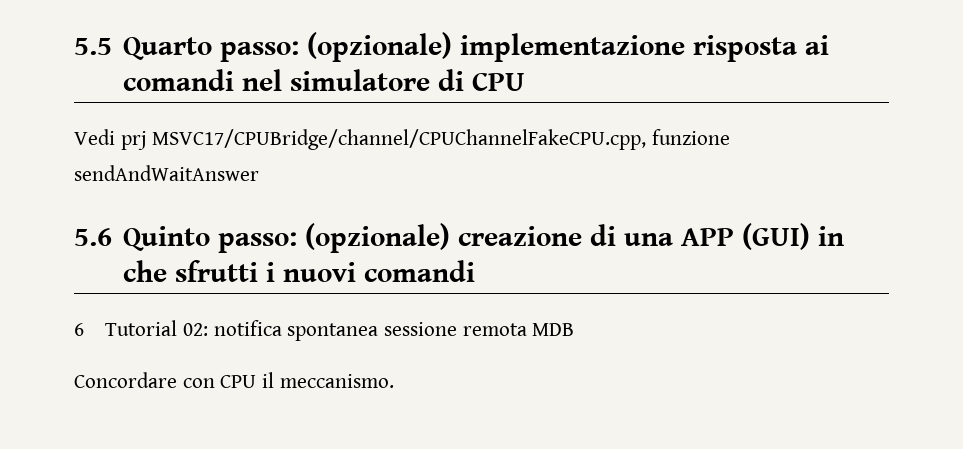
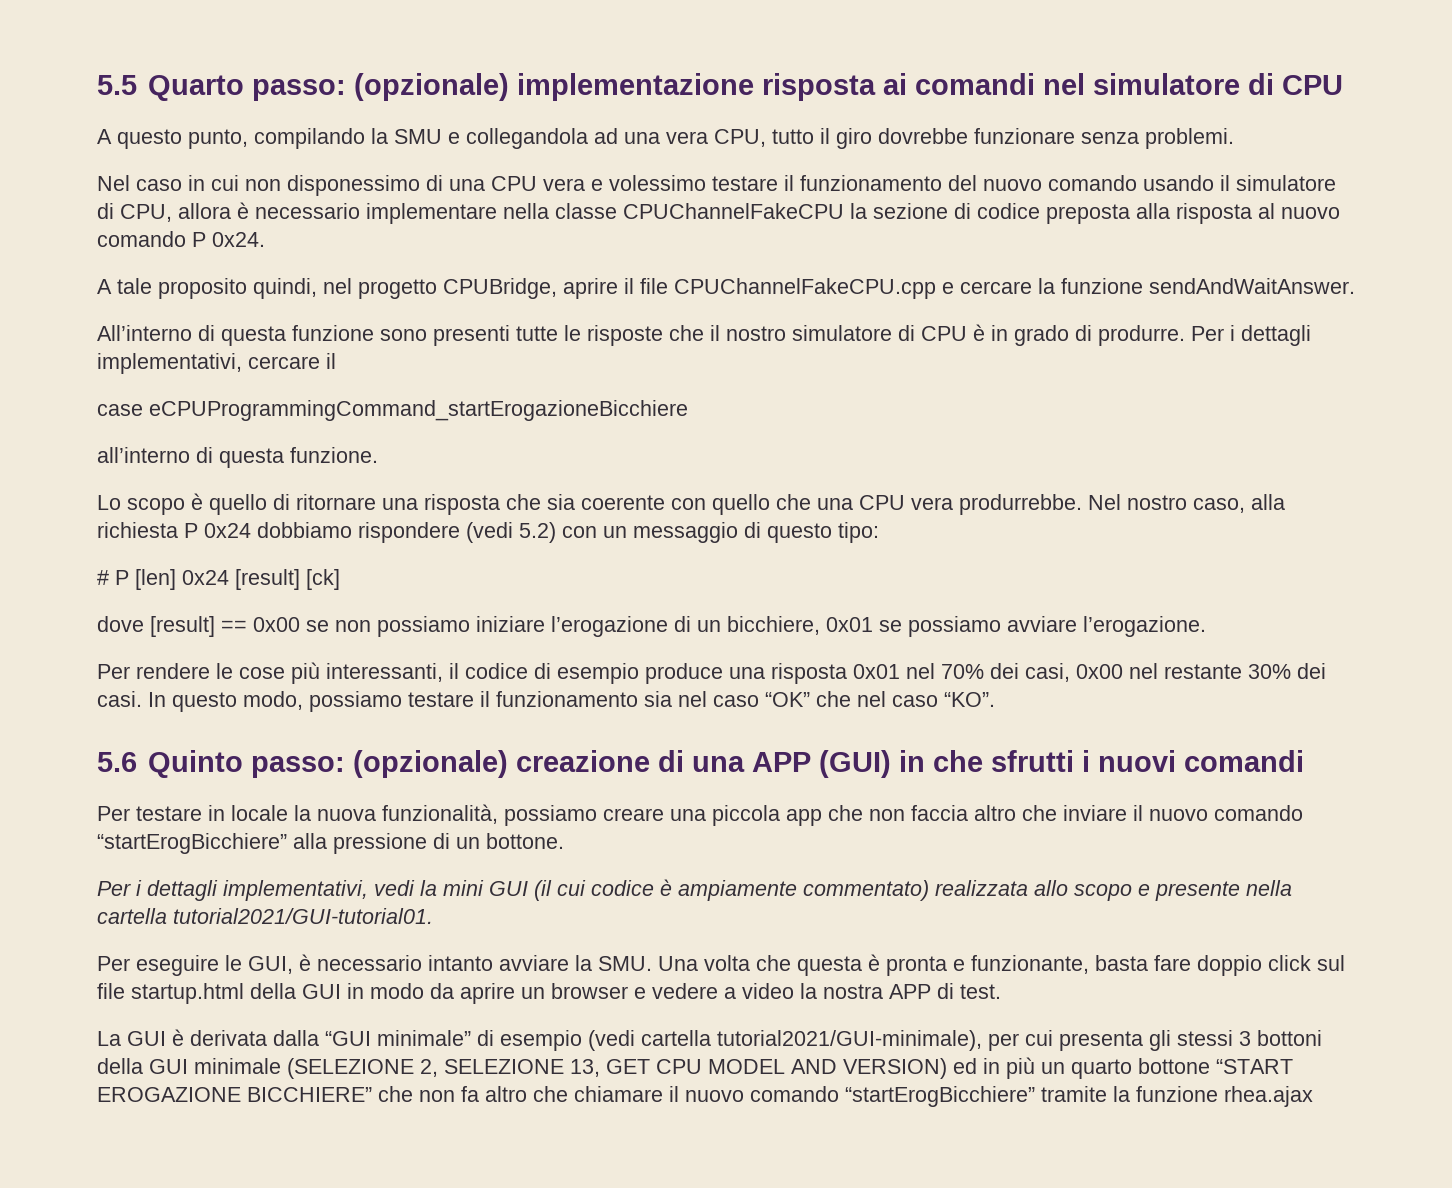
[74,129,731,150] [74,165,259,181] Vedi prj MSVC17/CPUBridge/channel/CPUChannelFakeCPU.cpp, funzione sendAndWaitAnswer -> [97,128,1234,149] [97,175,1336,196] [97,202,1340,224] [97,231,265,247] [97,278,1355,299] [97,324,1311,346] [97,353,336,374] [97,400,688,421] [97,447,378,468] [97,493,1285,515] [97,522,879,543] [97,569,340,590] [97,616,1206,637] [97,662,1326,684] [97,691,995,712] A questo punto, compilando la SMU e collegandola ad una vera CPU, tutto il giro dovrebbe funzionare senza problemi. // Nel caso in cui non disponessimo di una CPU vera e volessimo testare il funzionamento del nuovo comando usando il simulatore di CPU, allora è necessario implementare nella classe CPUChannelFakeCPU la sezione di codice preposta alla risposta al nuovo comando P 0x24. // A tale proposito quindi, nel progetto CPUBridge, aprire il file CPUChannelFakeCPU.cpp e cercare la funzione sendAndWaitAnswer. // All’interno di questa funzione sono presenti tutte le risposte che il nostro simulatore di CPU è in grado di produrre. Per i dettagli implementativi, cercare il // case eCPUProgrammingCommand_startErogazioneBicchiere // all’interno di questa funzione. // Lo scopo è quello di ritornare una risposta che sia coerente con quello che una CPU vera produrrebbe. Nel nostro caso, alla richiesta P 0x24 dobbiamo rispondere (vedi 5.2) con un messaggio di questo tipo: // # P [len] 0x24 [result] [ck] // dove [result] == 0x00 se non possiamo iniziare l’erogazione di un bicchiere, 0x01 se possiamo avviare l’erogazione. // Per rendere le cose più interessanti, il codice di esempio produce una risposta 0x01 nel 70% dei casi, 0x00 nel restante 30% dei casi. In questo modo, possiamo testare il funzionamento sia nel caso “OK” che nel caso “KO”.
[74,320,575,341] [74,372,394,388] 6 Tutorial 02: notifica spontanea sessione remota MDB // Concordare con CPU il meccanismo. -> [97,804,1303,826] [97,833,564,854] [97,879,1292,901] [97,908,433,924] [97,954,1345,976] [97,983,1001,1004] [97,1029,1322,1051] [97,1057,1293,1079] [97,1086,1313,1107] Per testare in locale la nuova funzionalità, possiamo creare una piccola app che non faccia altro che inviare il nuovo comando “startErogBicchiere” alla pressione di un bottone. // Per i dettagli implementativi, vedi la mini GUI (il cui codice è ampiamente commentato) realizzata allo scopo e presente nella cartella tutorial2021/GUI-tutorial01. // Per eseguire le GUI, è necessario intanto avviare la SMU. Una volta che questa è pronta e funzionante, basta fare doppio click sul file startup.html della GUI in modo da aprire un browser e vedere a video la nostra APP di test. // La GUI è derivata dalla “GUI minimale” di esempio (vedi cartella tutorial2021/GUI-minimale), per cui presenta gli stessi 3 bottoni della GUI minimale (SELEZIONE 2, SELEZIONE 13, GET CPU MODEL AND VERSION) ed in più un quarto bottone “START EROGAZIONE BICCHIERE” che non fa altro che chiamare il nuovo comando “startErogBicchiere” tramite la funzione rhea.ajax

